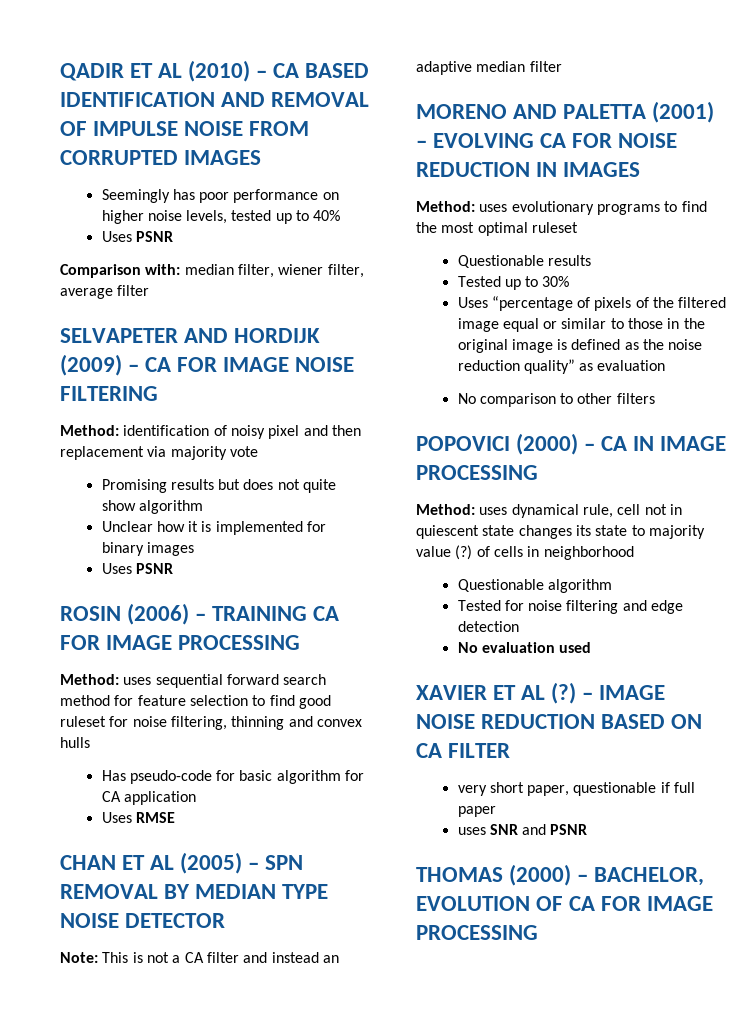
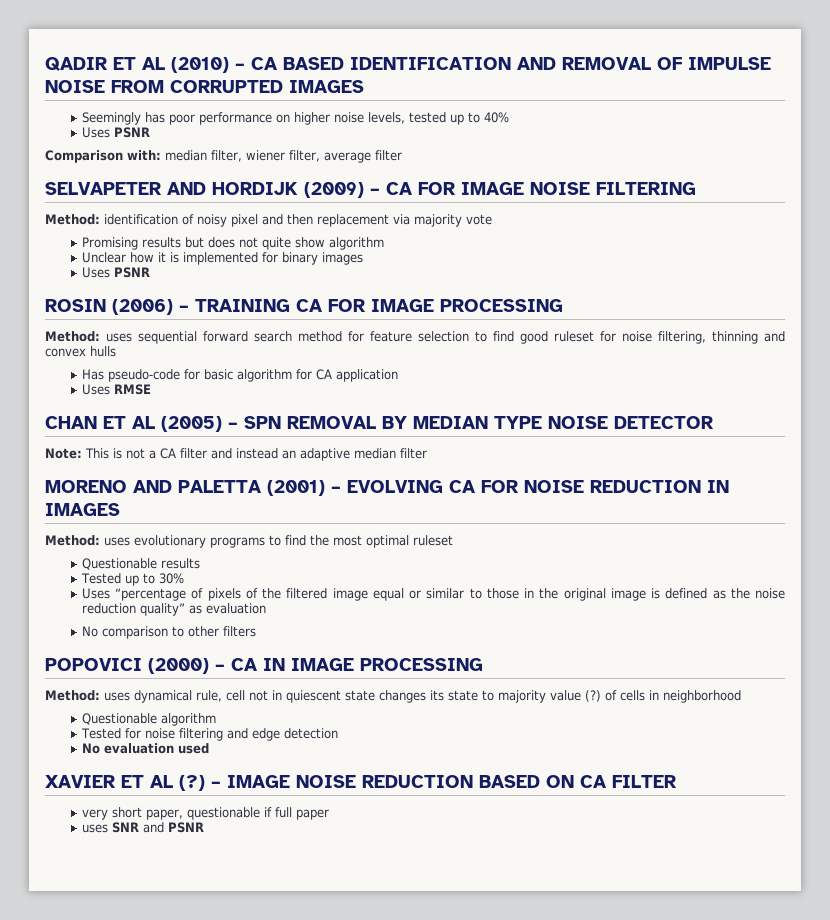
[416,864,705,886] [416,896,714,911] [416,925,538,940] // THOMAS (2000) – BACHELOR, EVOLUTION OF CA FOR IMAGE PROCESSING -> (204, 827) none

